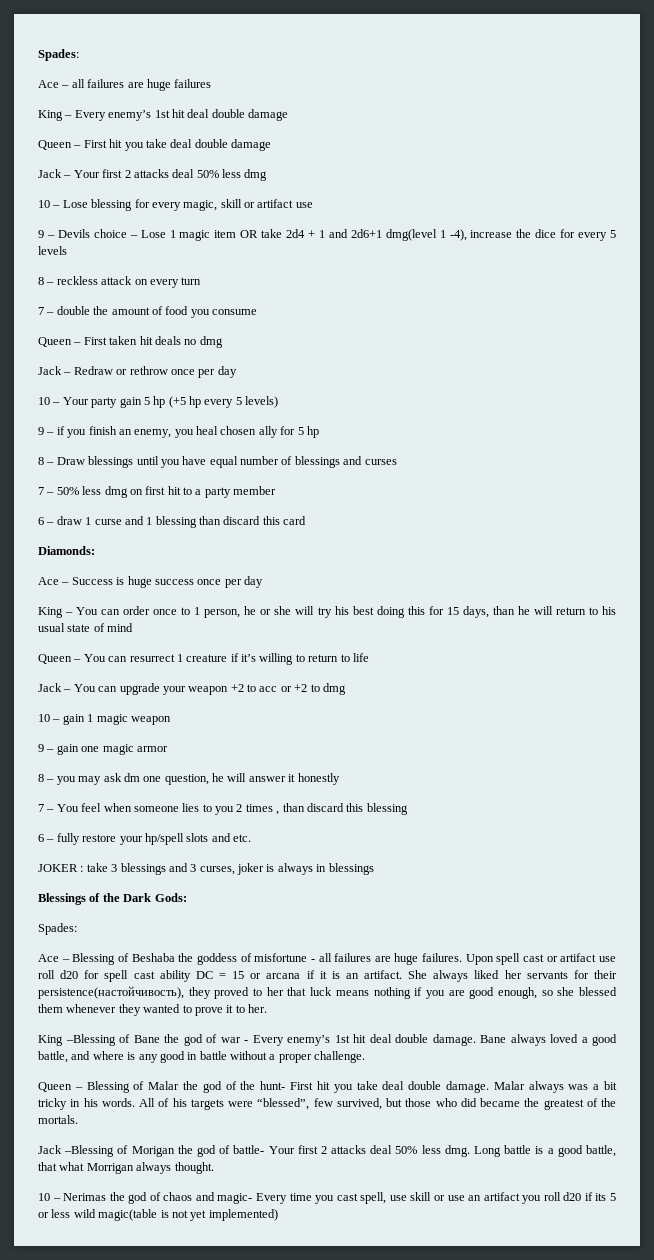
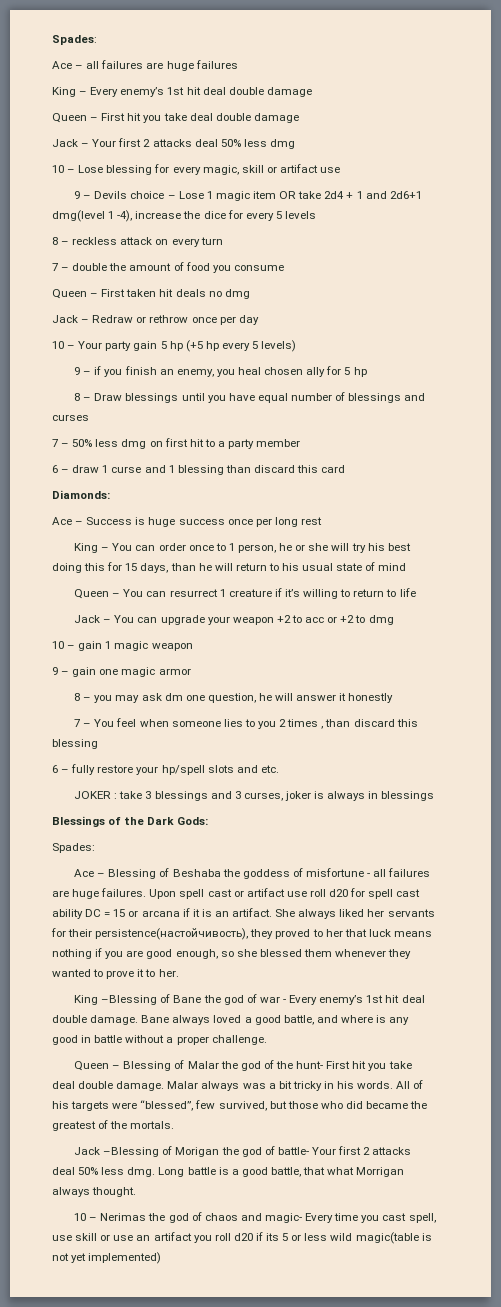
[244,576,263,588] day -> [274,517,322,527] long rest

